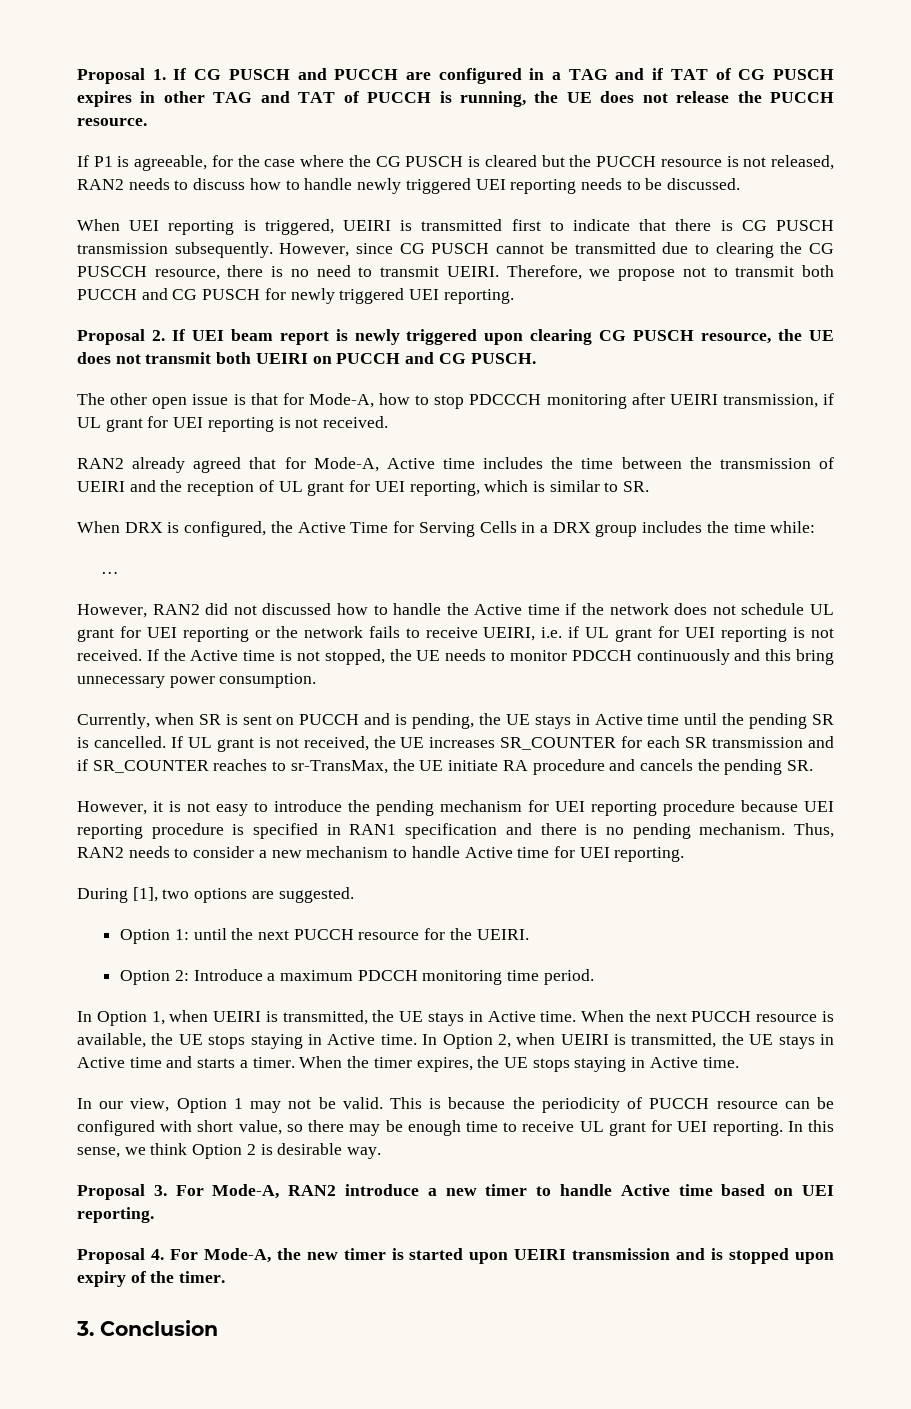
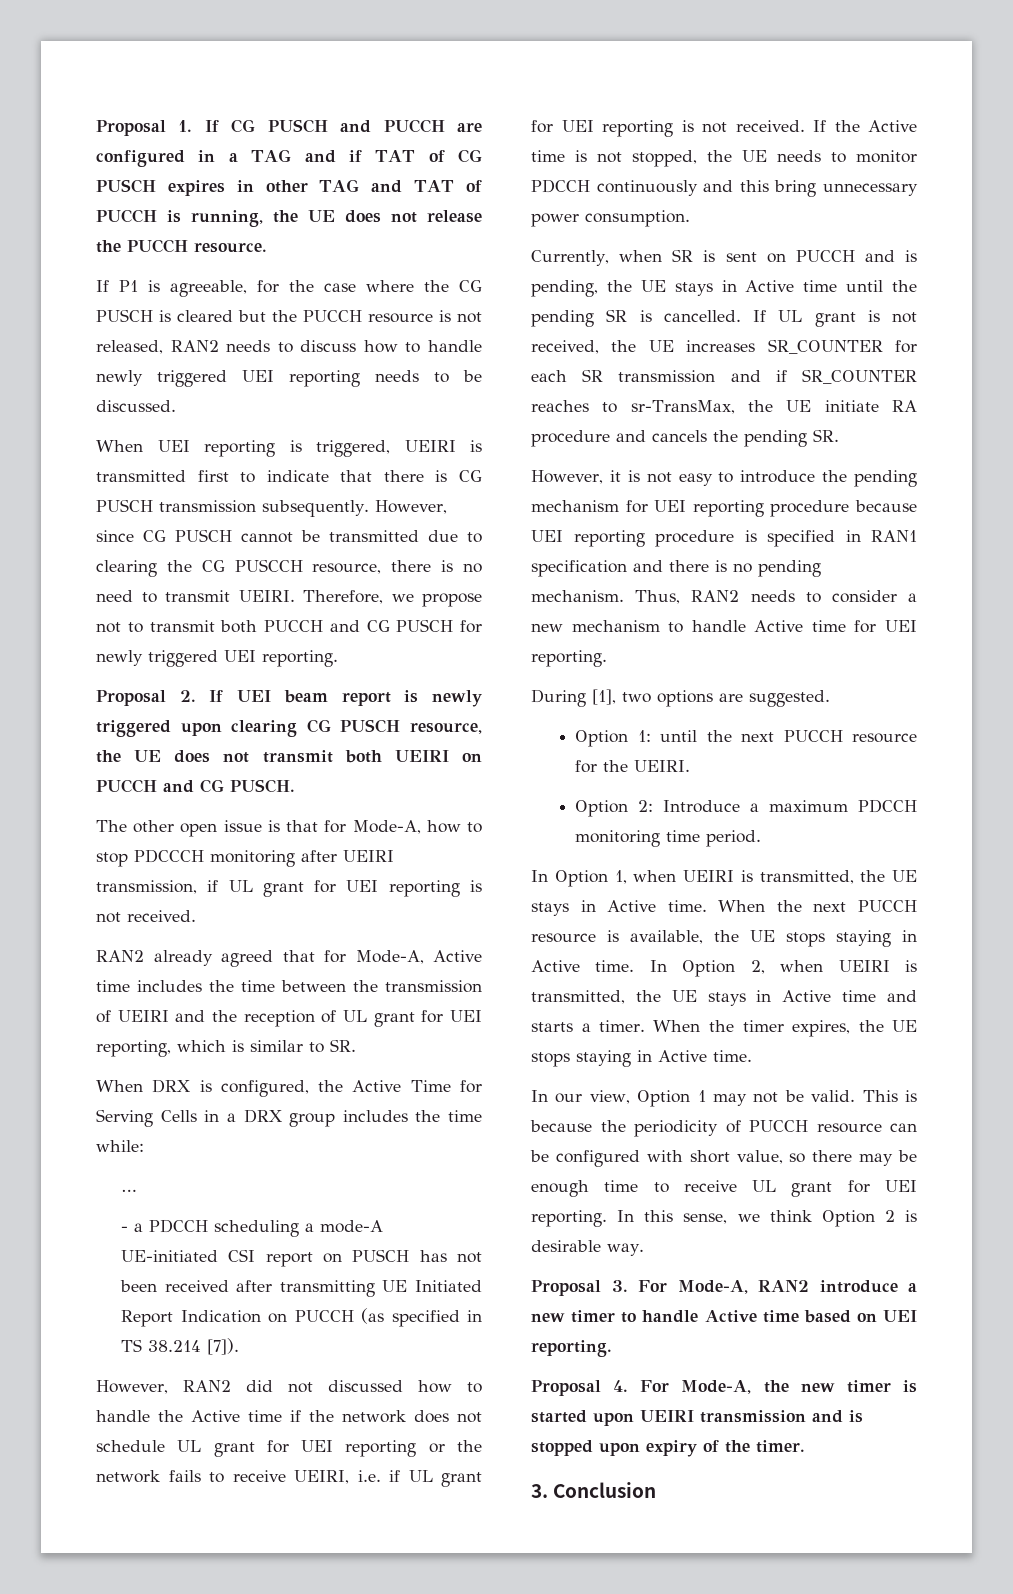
(119, 573) none -> [121,1219,384,1237] [121,1249,482,1267] [120,1280,482,1297] [121,1308,482,1327] [121,1338,240,1355] // - a PDCCH scheduling a mode-A UE-initiated CSI report on PUSCH has not been received after transmitting UE Initiated Report Indication on PUCCH (as specified in TS 38.214 [7]).

